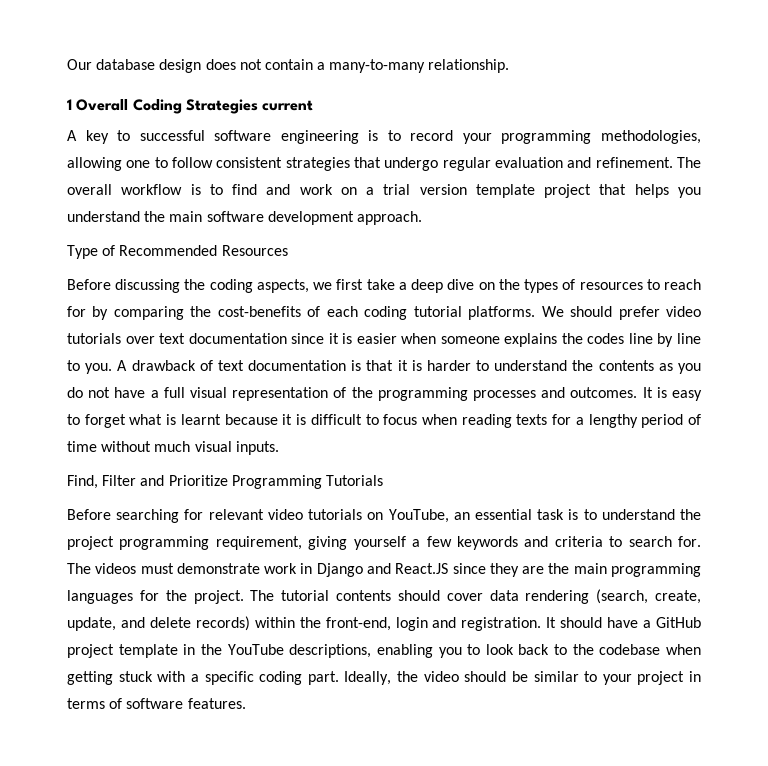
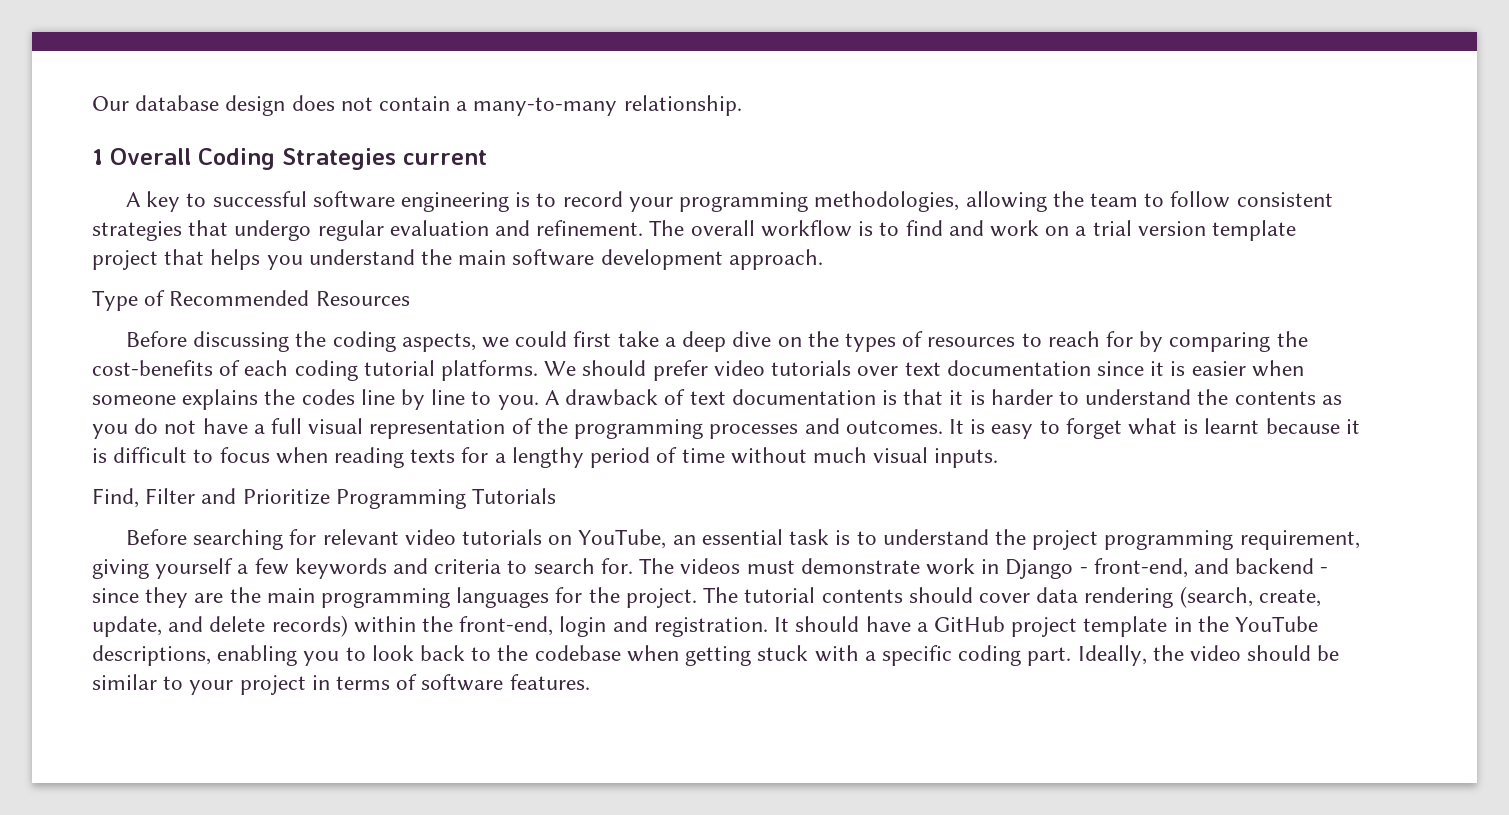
[126,160,151,168] one -> [1052,191,1138,207] the team
(333, 286) none -> [515,331,568,347] could
[366,563,449,574] and React.JS -> [1079,558,1329,578] - front-end, and backend -

